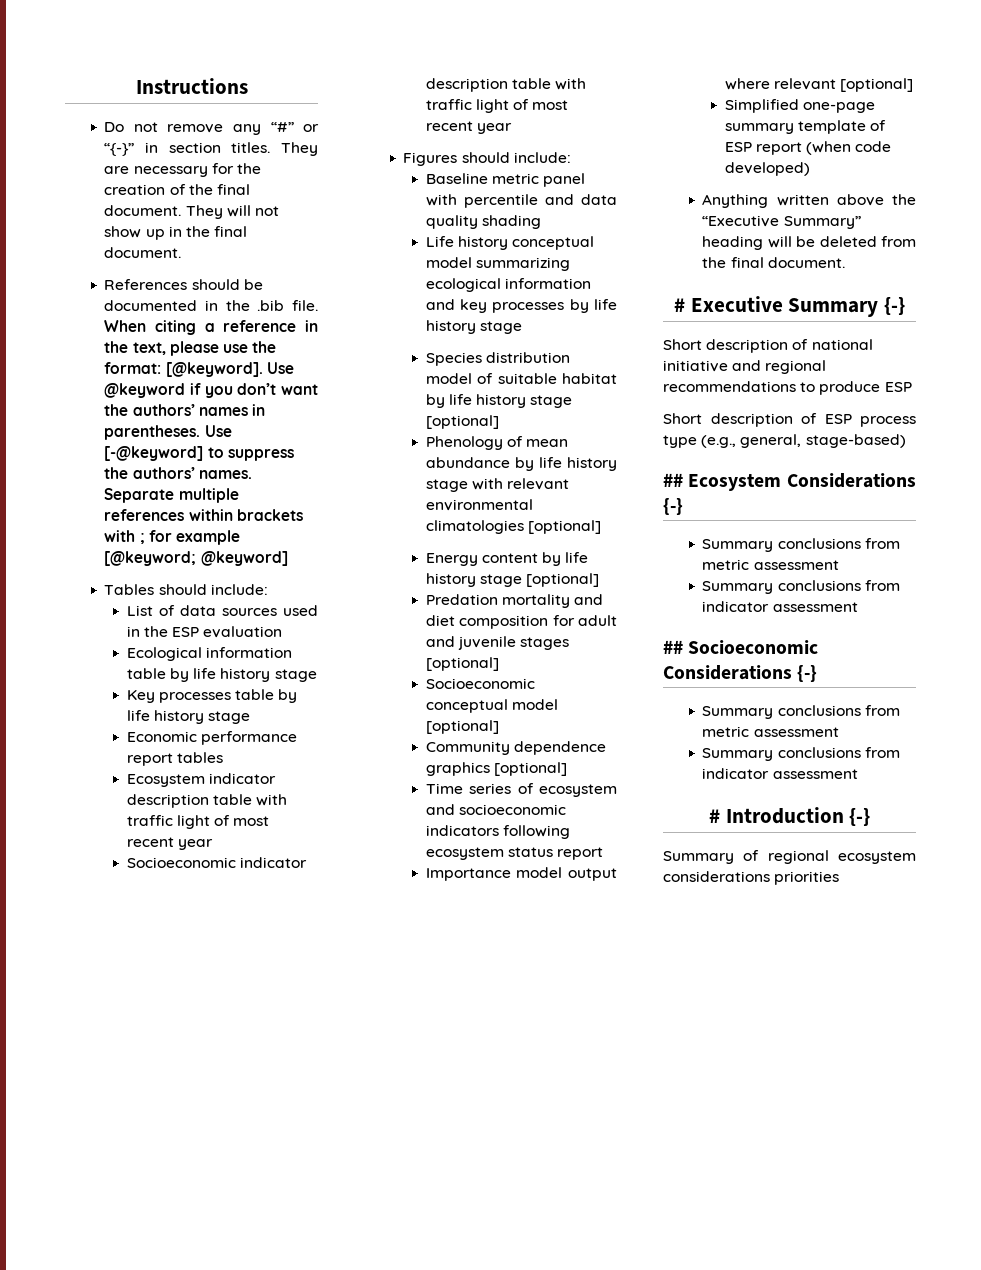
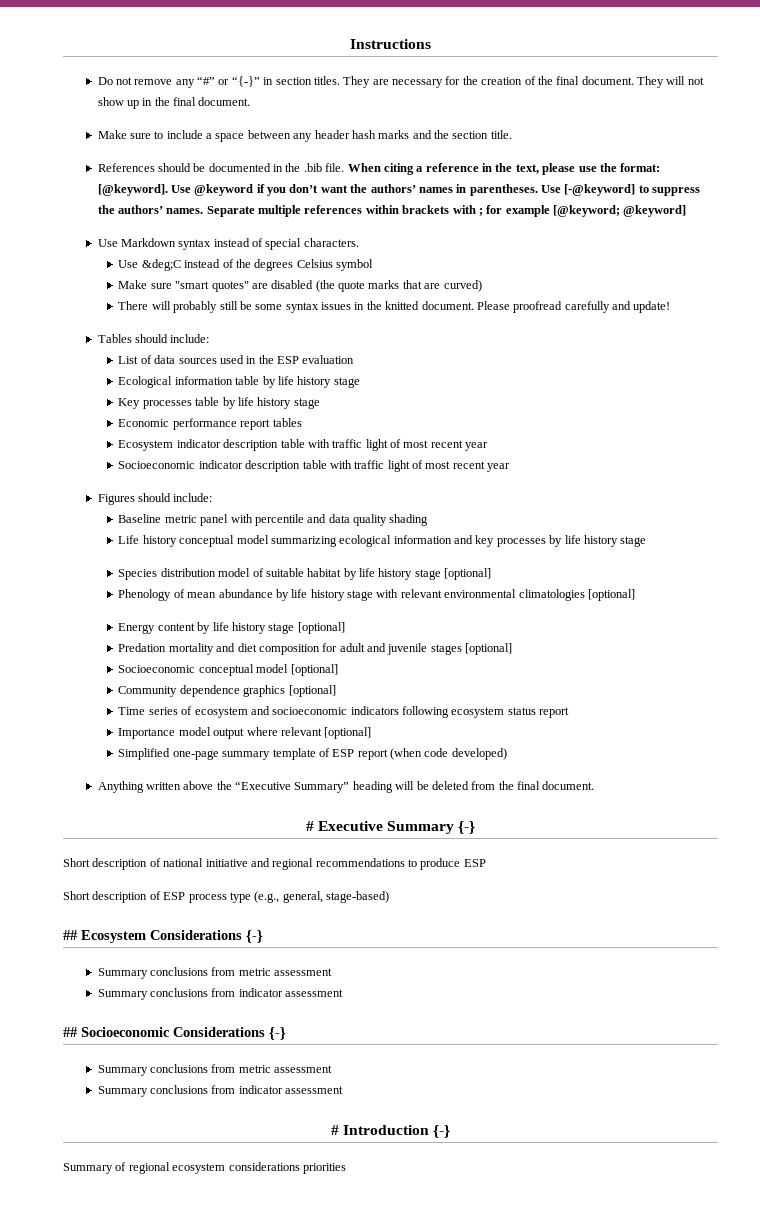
(182, 252) none -> [97,130,512,142] // Make sure to include a space between any header hash marks and the section title.
(288, 558) none -> [97,238,359,250] [118,259,374,271] [118,280,482,292] [118,301,671,313] // Use Markdown syntax instead of special characters. // Use &deg;C instead of the degrees Celsius symbol // Make sure "smart quotes" are disabled (the quote marks that are curved) // There will probably still be some syntax issues in the knitted document. Please proofread carefully and update!

